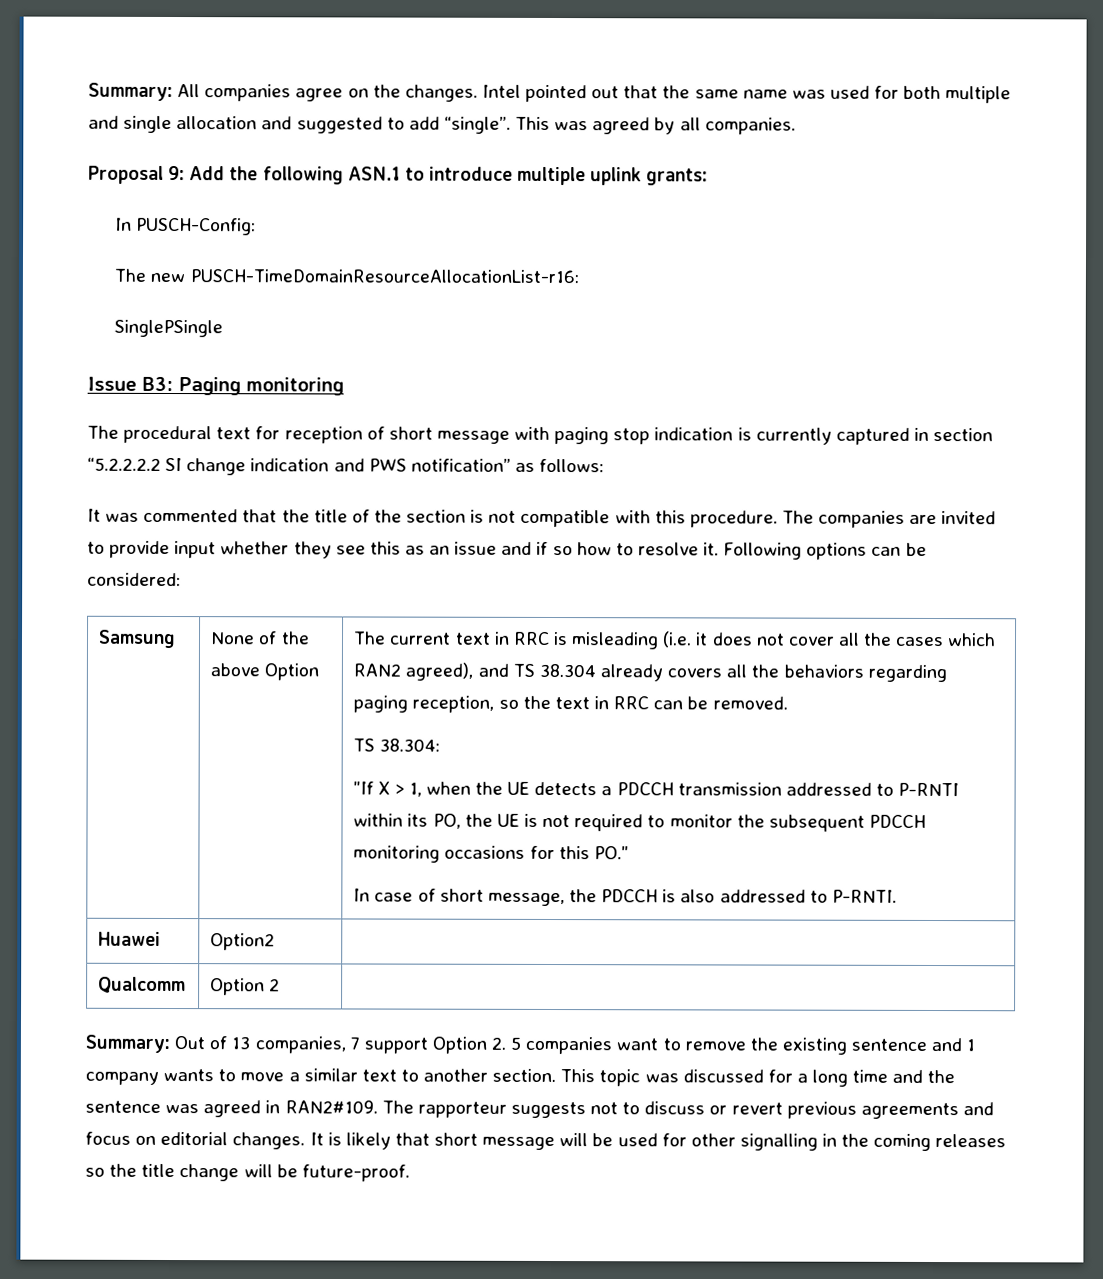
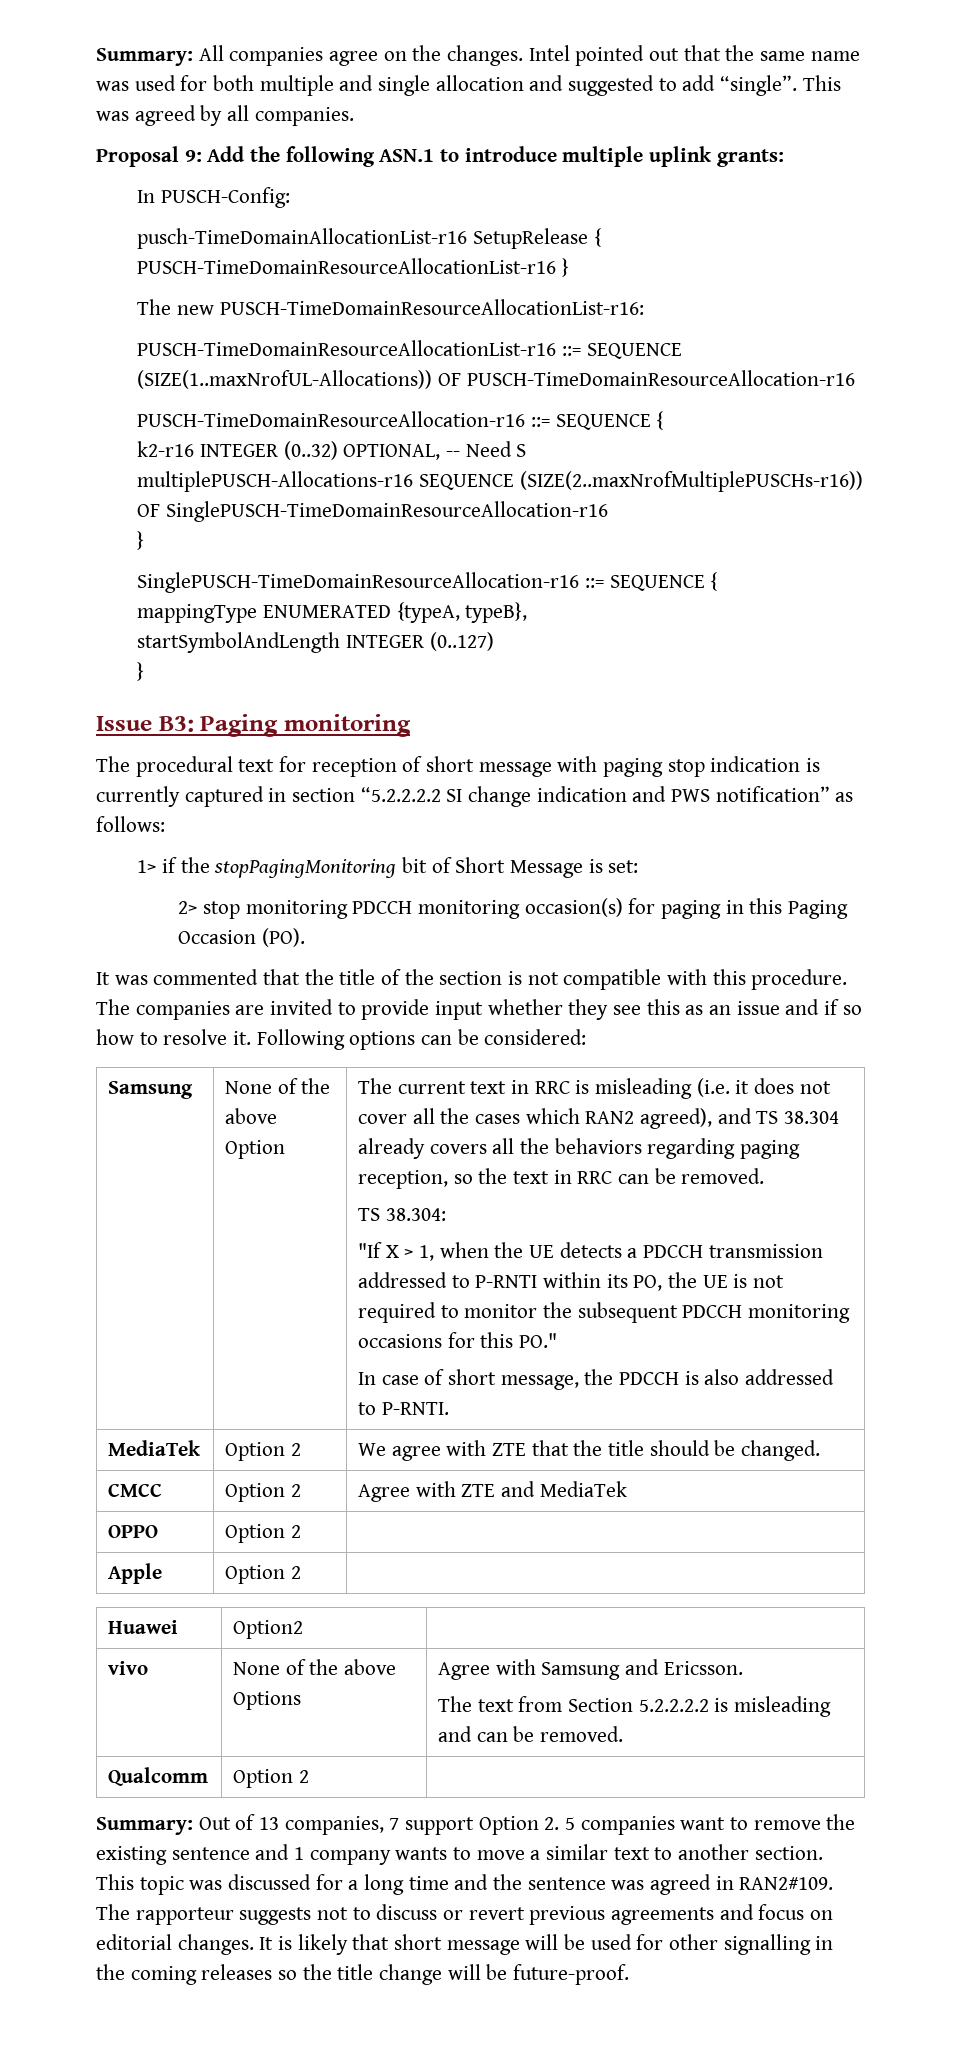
[114,268,579,284] [114,319,224,338] The new PUSCH-TimeDomainResourceAllocationList-r16: // SinglePSingle -> [137,228,601,249] [137,258,569,277] [137,299,644,315] [137,340,682,359] [137,370,855,389] [137,411,664,430] [137,441,527,460] [137,471,863,492] [137,501,608,522] [137,531,145,550] [137,572,718,593] [137,602,528,623] [137,632,494,653] [137,662,145,681] pusch-TimeDomainAllocationList-r16 SetupRelease { PUSCH-TimeDomainResourceAllocationList-r16 } // The new PUSCH-TimeDomainResourceAllocationList-r16: // PUSCH-TimeDomainResourceAllocationList-r16 ::= SEQUENCE (SIZE(1..maxNrofUL-Allocations)) OF PUSCH-TimeDomainResourceAllocation-r16 // PUSCH-TimeDomainResourceAllocation-r16 ::= SEQUENCE { // k2-r16 INTEGER (0..32) OPTIONAL, -- Need S // multiplePUSCH-Allocations-r16 SEQUENCE (SIZE(2..maxNrofMultiplePUSCHs-r16)) OF SinglePUSCH-TimeDomainResourceAllocation-r16 // } // SinglePUSCH-TimeDomainResourceAllocation-r16 ::= SEQUENCE { // mappingType ENUMERATED {typeA, typeB}, // startSymbolAndLength INTEGER (0..127) // }
(605, 465) none -> [137,857,639,878] [178,898,849,919] [178,928,306,947] // 1> if the stopPagingMonitoring bit of Short Message is set: // 2> stop monitoring PDCCH monitoring occasion(s) for paging in this Paging Occasion (PO).
[98,931,162,946] [210,933,276,951] Huawei | Option2 | -> [108,1440,202,1456] [225,1442,301,1461] [358,1440,821,1461] [108,1484,163,1497] [225,1483,301,1502] [358,1481,627,1502] [108,1525,159,1538] [225,1524,301,1543] [108,1563,163,1584] [225,1565,301,1584] [108,1620,179,1634] [233,1620,304,1639] [108,1661,149,1675] [233,1659,397,1675] [233,1691,302,1710] [438,1659,743,1680] [438,1696,832,1717] [438,1726,624,1742] MediaTek | Option 2 | We agree with ZTE that the title should be changed. // CMCC | Option 2 | Agree with ZTE and MediaTek // OPPO | Option 2 | // Apple | Option 2 | // Huawei | Option2 | // vivo | None of the above Options | Agree with Samsung and Ericsson. // The text from Section 5.2.2.2.2 is misleading and can be removed.

